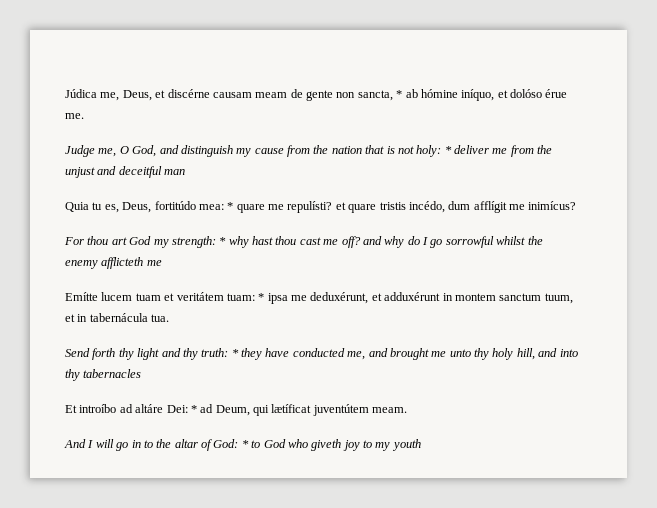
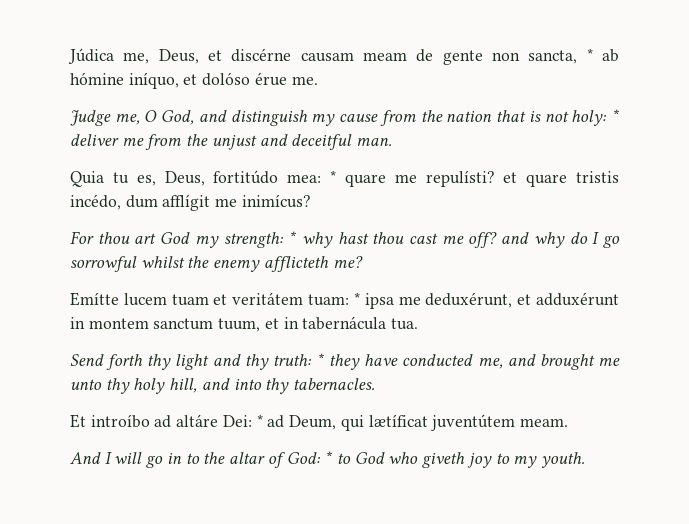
[164,169,186,175] man -> [356,138,393,146] man.
[146,260,162,266] me -> [332,256,363,268] me?
[83,369,142,378] tabernacles -> [293,378,376,390] tabernacles.
[391,439,421,451] youth -> [541,452,586,468] youth.

